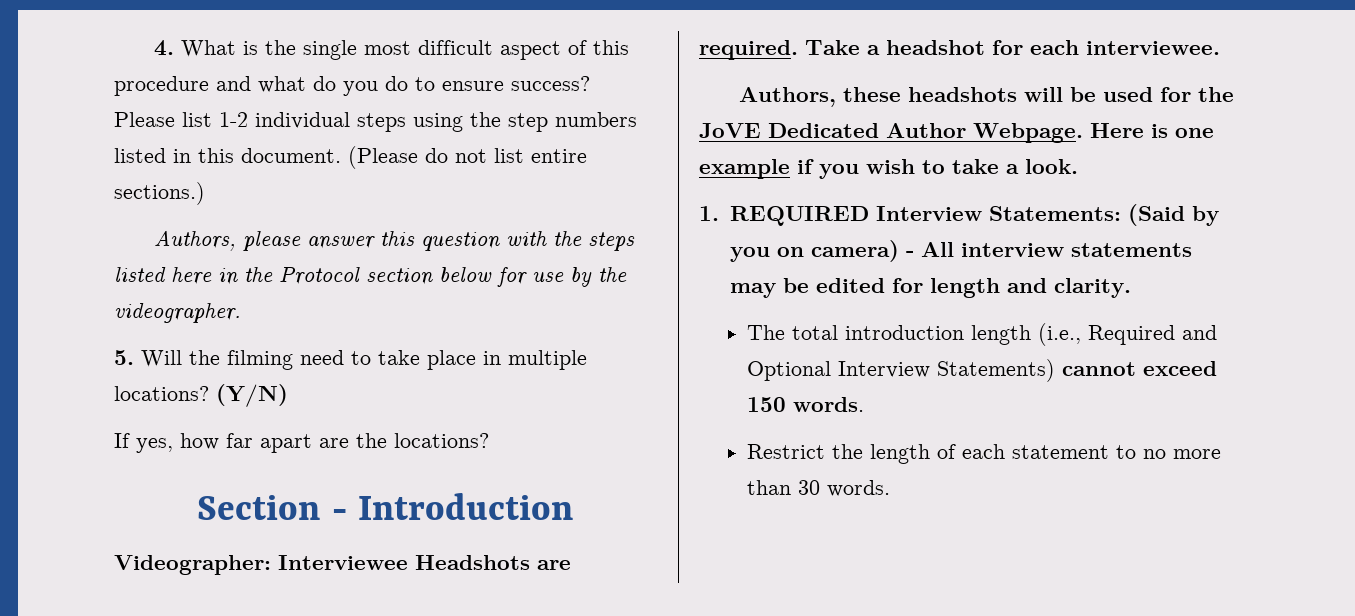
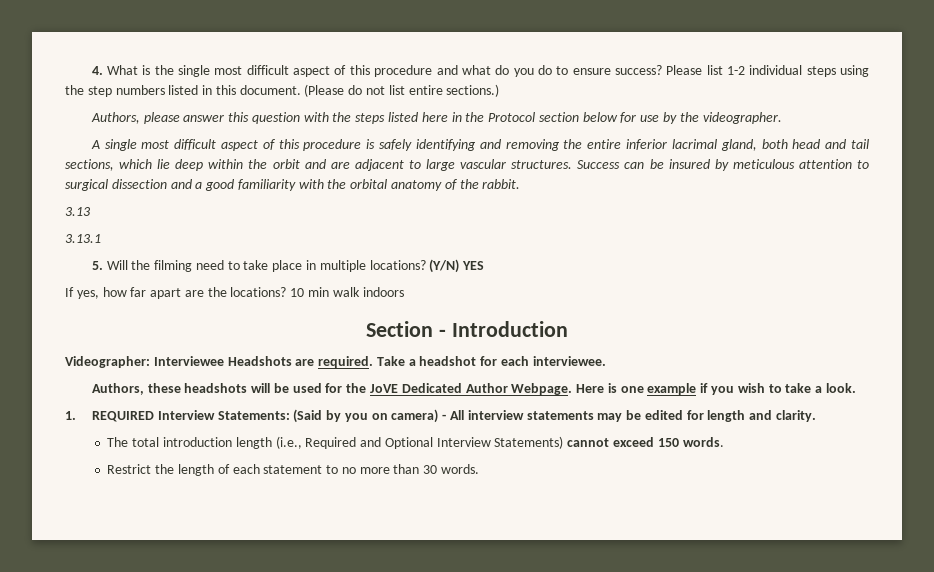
(241, 313) none -> [90,139,869,151] [65,159,869,171] [65,179,521,191] [65,207,91,216] [65,234,101,243] // A single most difficult aspect of this procedure is safely identifying and removing the entire inferior lacrimal gland, both head and tail sections, which lie deep within the orbit and are adjacent to large vascular structures. Success can be insured by meticulous attention to surgical dissection and a good familiarity with the orbital anatomy of the rabbit. // 3.13 // 3.13.1
(288, 395) none -> [462,261,485,270] YES
(489, 440) none -> [290,287,404,297] 10 min walk indoors

